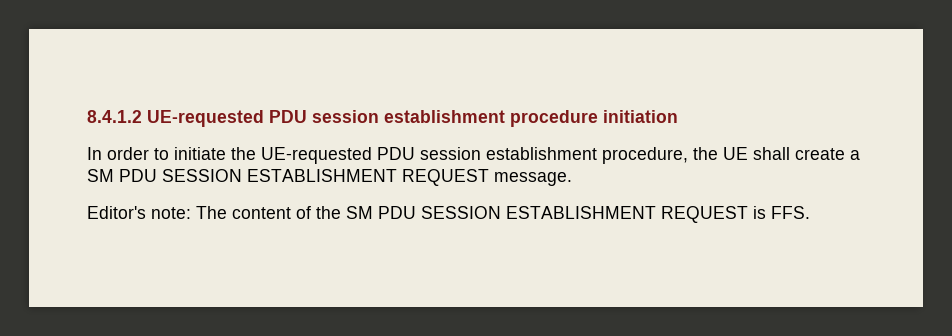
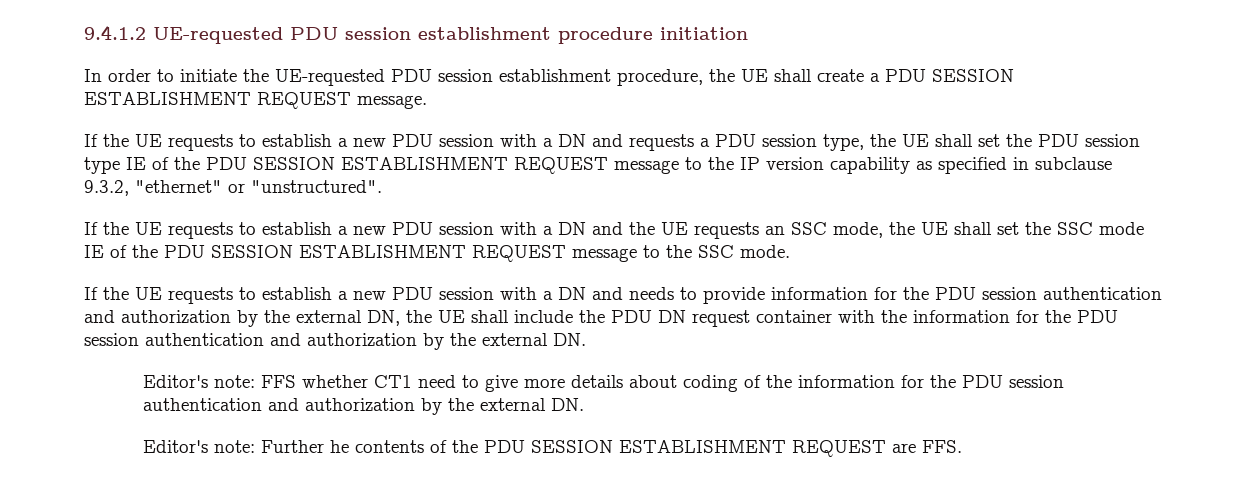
[87,110,142,123] 8.4.1.2 -> [84,25,146,40] 9.4.1.2
[87,169,114,182] SM -> (880, 77) none
[87,206,766,223] Editor's note: The content of the SM PDU SESSION ESTABLISHMENT REQUEST is -> [84,134,1140,151] [84,157,1112,174] [84,180,382,196] [84,222,1144,239] [84,245,790,262] [84,287,1162,304] [84,310,1118,327] [84,333,586,350] [142,375,1064,392] [142,398,584,415] [142,440,916,457] If the UE requests to establish a new PDU session with a DN and requests a PDU session type, the UE shall set the PDU session type IE of the PDU SESSION ESTABLISHMENT REQUEST message to the IP version capability as specified in subclause 9.3.2, "ethernet" or "unstructured". // If the UE requests to establish a new PDU session with a DN and the UE requests an SSC mode, the UE shall set the SSC mode IE of the PDU SESSION ESTABLISHMENT REQUEST message to the SSC mode. // If the UE requests to establish a new PDU session with a DN and needs to provide information for the PDU session authentication and authorization by the external DN, the UE shall include the PDU DN request container with the information for the PDU session authentication and authorization by the external DN. // Editor's note: FFS whether CT1 need to give more details about coding of the information for the PDU session authentication and authorization by the external DN. // Editor's note: Further he contents of the PDU SESSION ESTABLISHMENT REQUEST are

